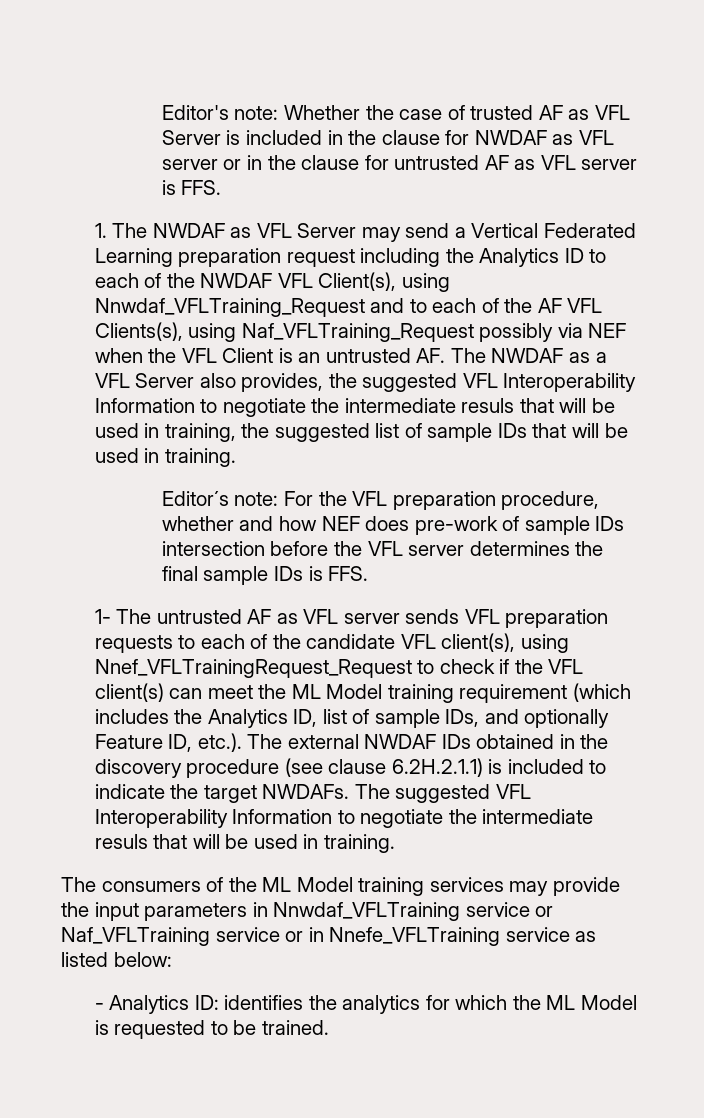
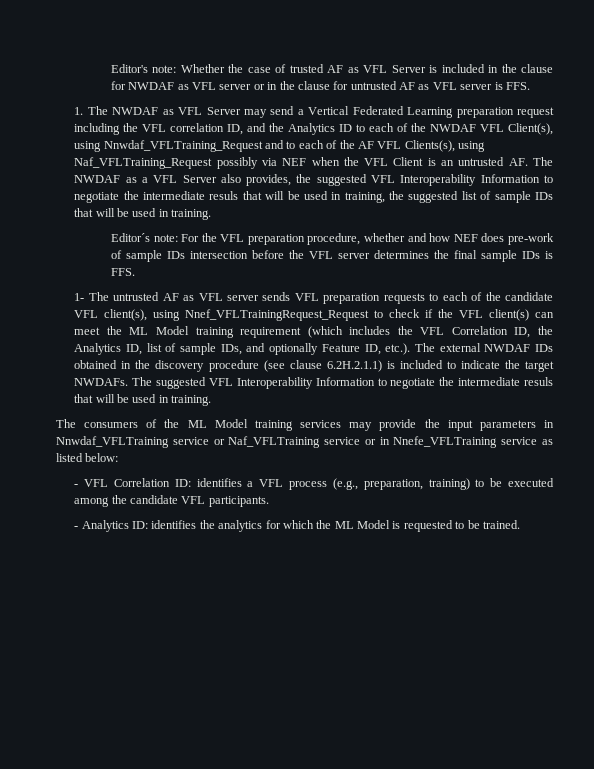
(474, 255) none -> [142,123,285,135] VFL correlation ID, and the
(203, 716) none -> [420,326,553,338] VFL Correlation ID, the
(172, 959) none -> [74,478,554,490] [74,495,269,507] // - VFL Correlation ID: identifies a VFL process (e.g., preparation, training) to be executed among the candidate VFL participants.

